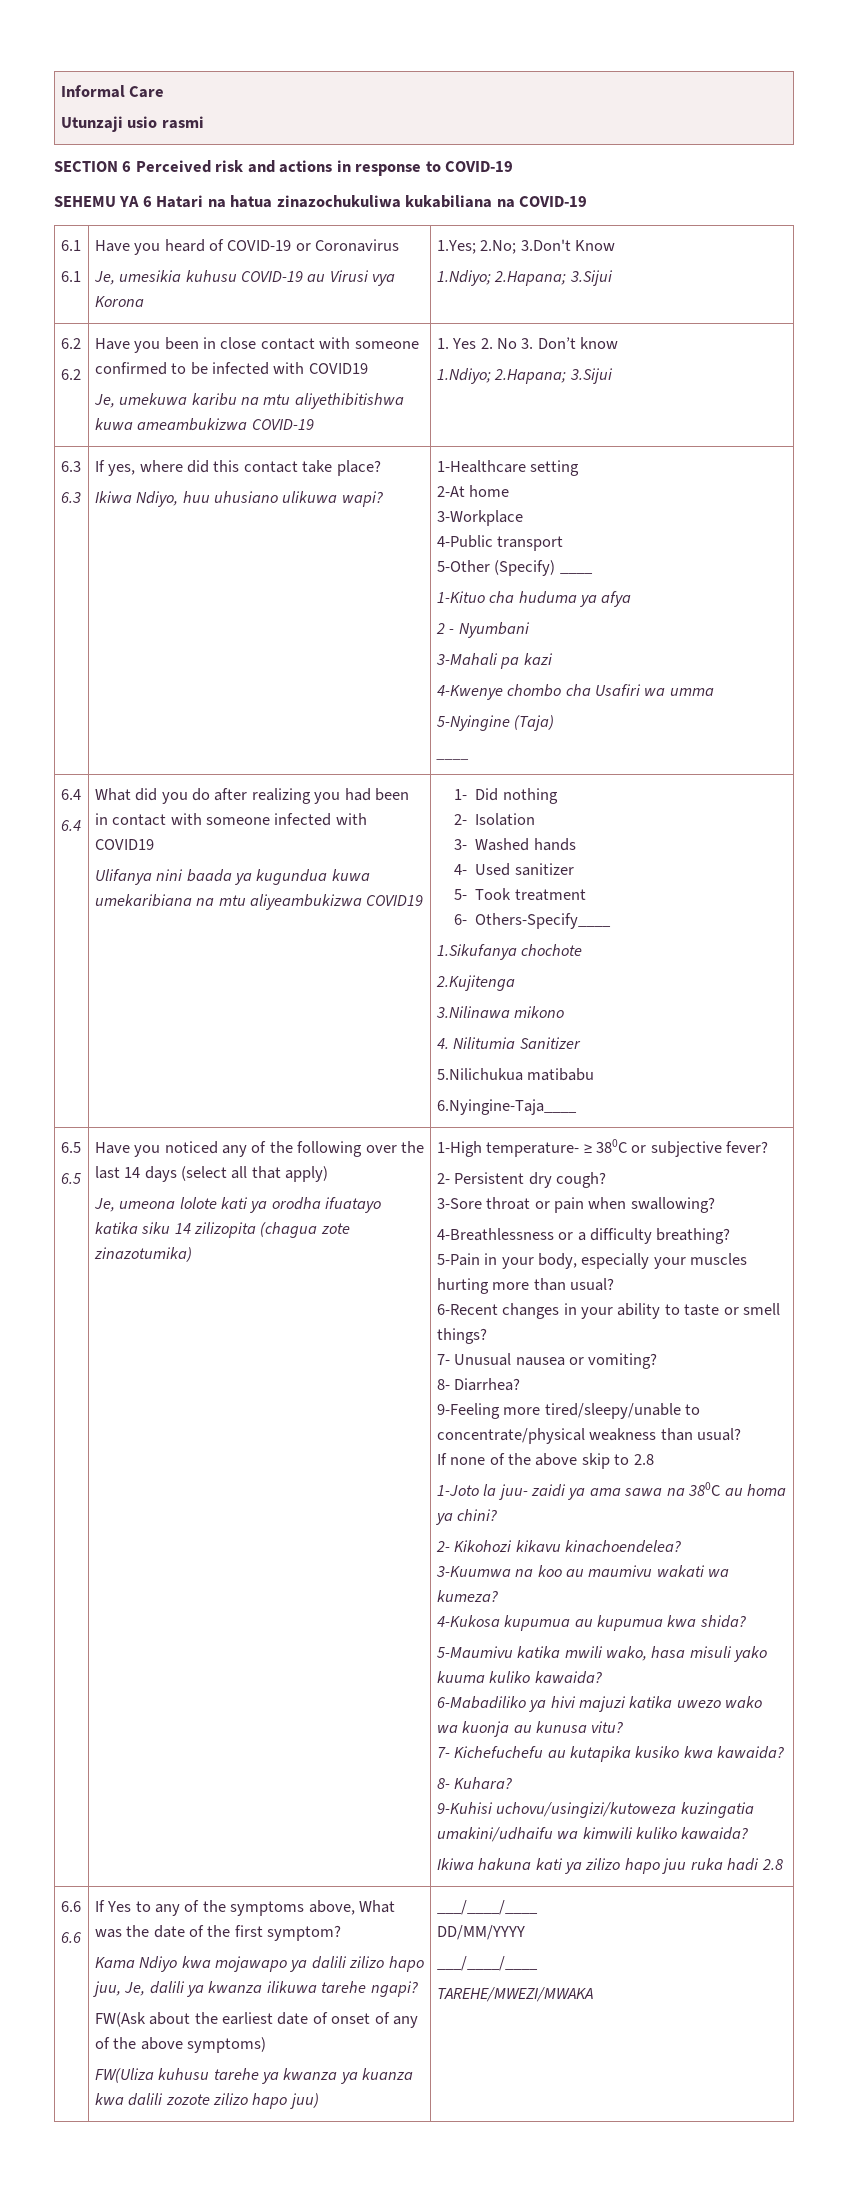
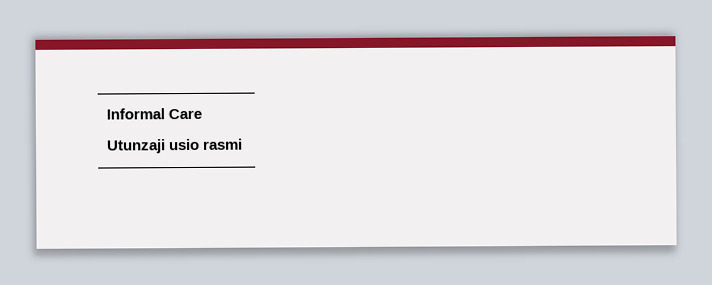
[54,160,514,176] [54,195,588,208] [60,240,81,251] [60,271,81,282] [94,239,400,255] [93,270,396,286] [94,296,144,307] [436,239,615,254] [436,270,613,286] [60,338,81,349] [60,369,81,380] [94,337,419,353] [94,362,368,375] [93,393,404,409] [94,418,314,431] [436,337,619,349] [436,368,613,384] [60,461,81,472] [60,492,81,503] [94,460,381,476] [94,491,383,507] [436,460,580,476] [436,485,510,497] [436,510,523,526] [436,535,564,551] [436,560,593,576] [436,591,632,607] [435,622,530,638] [435,653,553,669] [436,684,714,700] [436,715,555,731] [435,758,469,760] [60,789,81,800] [60,820,81,831] [94,788,410,804] [94,813,367,826] [94,839,154,850] [94,869,370,885] [94,894,424,910] [453,788,558,804] [453,813,536,826] [453,838,576,851] [453,863,574,876] [453,888,586,901] [453,913,612,929] [436,944,583,960] [435,975,515,991] [435,1006,565,1018] [436,1037,581,1049] [436,1068,595,1081] [436,1099,577,1115] [60,1142,81,1153] [60,1173,81,1184] [94,1141,425,1157] [94,1166,329,1182] [93,1197,382,1213] [94,1222,350,1238] [93,1247,192,1262] [436,1139,769,1157] [436,1172,606,1188] [436,1197,715,1213] [436,1228,731,1244] [436,1253,748,1269] [436,1278,614,1294] [436,1303,781,1319] [436,1328,487,1344] [436,1353,658,1369] [436,1378,521,1391] [436,1403,700,1419] [436,1428,741,1444] [436,1453,654,1469] [436,1482,787,1500] [434,1509,498,1525] [435,1540,681,1553] [435,1565,730,1577] [436,1590,498,1602] [436,1615,746,1631] [436,1646,768,1662] [436,1671,602,1684] [436,1696,763,1712] [436,1721,624,1737] [436,1746,785,1762] [436,1777,513,1789] [436,1802,754,1818] [436,1827,749,1842] [436,1858,783,1874] [60,1901,81,1912] [60,1932,82,1943] [94,1900,396,1916] [94,1925,342,1941] [94,1956,424,1972] [91,1981,418,1997] [94,2012,419,2028] [94,2037,266,2053] [94,2068,414,2084] [94,2093,319,2109] [436,1900,538,1915] [436,1925,525,1940] [436,1956,538,1971] [436,1987,593,2002] // SECTION 6 Perceived risk and actions in response to COVID-19 // SEHEMU YA 6 Hatari na hatua zinazochukuliwa kukabiliana na COVID-19 // 6.1 // 6.1 | Have you heard of COVID-19 or Coronavirus // Je, umesikia kuhusu COVID-19 au Virusi vya Korona | 1.Yes; 2.No; 3.Don't Know // 1.Ndiyo; 2.Hapana; 3.Sijui // 6.2 // 6.2 | Have you been in close contact with someone confirmed to be infected with COVID19 // Je, umekuwa karibu na mtu aliyethibitishwa kuwa ameambukizwa COVID-19 | 1. Yes 2. No 3. Don’t know // 1.Ndiyo; 2.Hapana; 3.Sijui // 6.3 // 6.3 | If yes, where did this contact take place? // Ikiwa Ndiyo, huu uhusiano ulikuwa wapi? | 1-Healthcare setting // 2-At home // 3-Workplace // 4-Public transport // 5-Other (Specify) ____ // 1-Kituo cha huduma ya afya // 2 - Nyumbani // 3-Mahali pa kazi // 4-Kwenye chombo cha Usafiri wa umma // 5-Nyingine (Taja) // ____ // 6.4 // 6.4 | What did you do after realizing you had been in contact with someone infected with COVID19 // Ulifanya nini baada ya kugundua kuwa umekaribiana na mtu aliyeambukizwa COVID19 | 1- Did nothing // 2- Isolation // 3- Washed hands // 4- Used sanitizer // 5- Took treatment // 6- Others-Specify____ // 1.Sikufanya chochote // 2.Kujitenga // 3.Nilinawa mikono // 4. Nilitumia Sanitizer // 5.Nilichukua matibabu // 6.Nyingine-Taja____ // 6.5 // 6.5 | Have you noticed any of the following over the last 14 days (select all that apply) // Je, umeona lolote kati ya orodha ifuatayo katika siku 14 zilizopita (chagua zote zinazotumika) | 1-High temperature- ≥ 380C or subjective fever? // 2- Persistent dry cough? // 3-Sore throat or pain when swallowing? // 4-Breathlessness or a difficulty breathing? // 5-Pain in your body, especially your muscles hurting more than usual? // 6-Recent changes in your ability to taste or smell things? // 7- Unusual nausea or vomiting? // 8- Diarrhea? // 9-Feeling more tired/sleepy/unable to concentrate/physical weakness than usual? // If none of the above skip to 2.8 // 1-Joto la juu- zaidi ya ama sawa na 380C au homa ya chini? // 2- Kikohozi kikavu kinachoendelea? // 3-Kuumwa na koo au maumivu wakati wa kumeza? // 4-Kukosa kupumua au kupumua kwa shida? // 5-Maumivu katika mwili wako, hasa misuli yako kuuma kuliko kawaida? // 6-Mabadiliko ya hivi majuzi katika uwezo wako wa kuonja au kunusa vitu? // 7- Kichefuchefu au kutapika kusiko kwa kawaida? // 8- Kuhara? // 9-Kuhisi uchovu/usingizi/kutoweza kuzingatia umakini/udhaifu wa kimwili kuliko kawaida? // Ikiwa hakuna kati ya zilizo hapo juu ruka hadi 2.8 // 6.6 // 6.6 | If Yes to any of the symptoms above, What was the date of the first symptom? // Kama Ndiyo kwa mojawapo ya dalili zilizo hapo juu, Je, dalili ya kwanza ilikuwa tarehe ngapi? // FW(Ask about the earliest date of onset of any of the above symptoms) // FW(Uliza kuhusu tarehe ya kwanza ya kuanza kwa dalili zozote zilizo hapo juu) | ___/____/____ // DD/MM/YYYY // ___/____/____ // TAREHE/MWEZI/MWAKA -> (243, 144) none

